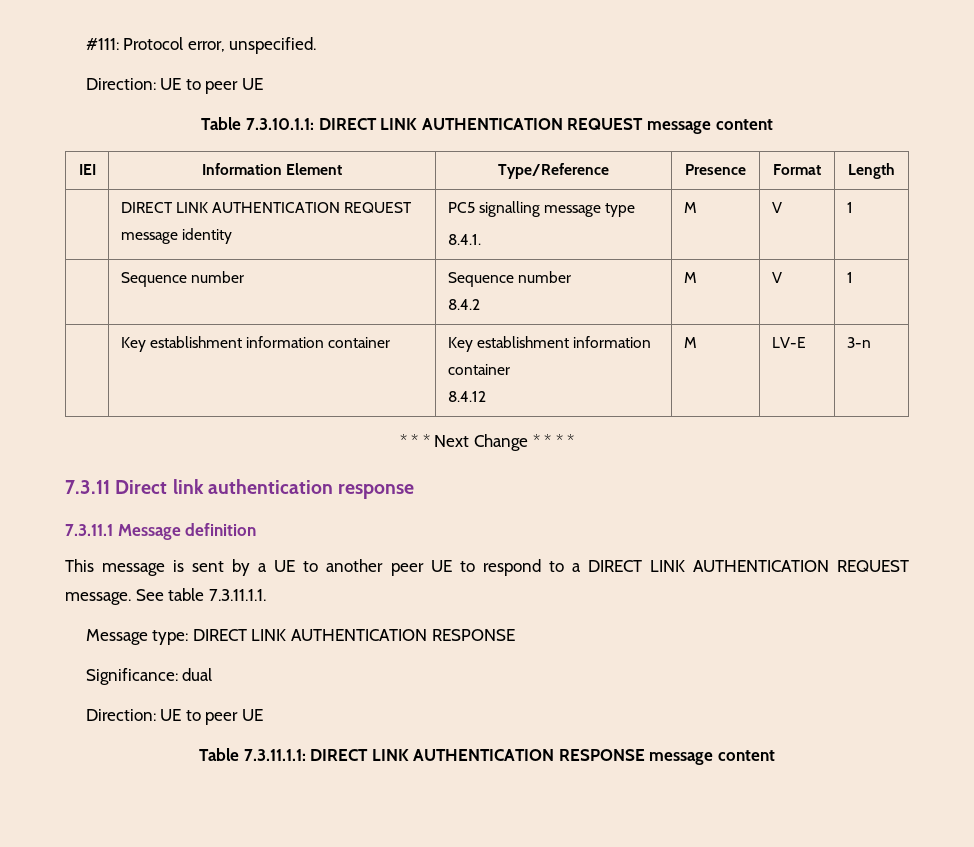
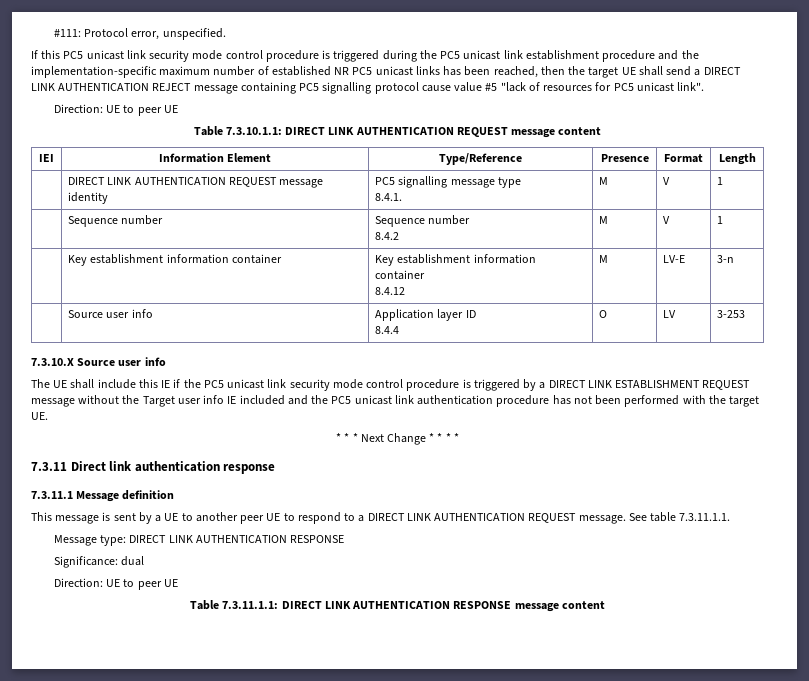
(317, 45) none -> [31,50,699,62] [31,66,741,78] [31,82,705,94] // If this PC5 unicast link security mode control procedure is triggered during the PC5 unicast link establishment procedure and the implementation-specific maximum number of established NR PC5 unicast links has been reached, then the target UE shall send a DIRECT LINK AUTHENTICATION REJECT message containing PC5 signalling protocol cause value #5 "lack of resources for PC5 unicast link".
(871, 342) none -> [68,309,153,318] [375,309,476,321] [375,326,400,334] [599,310,608,318] [663,310,677,318] [717,310,746,318] [31,357,166,366] [31,379,751,391] [31,395,760,407] [31,412,48,420] // | Source user info | Application layer ID // 8.4.4 | O | LV | 3-253 // 7.3.10.X Source user info // The UE shall include this IE if the PC5 unicast link security mode control procedure is triggered by a DIRECT LINK ESTABLISHMENT REQUEST message without the Target user info IE included and the PC5 unicast link authentication procedure has not been performed with the target UE.

